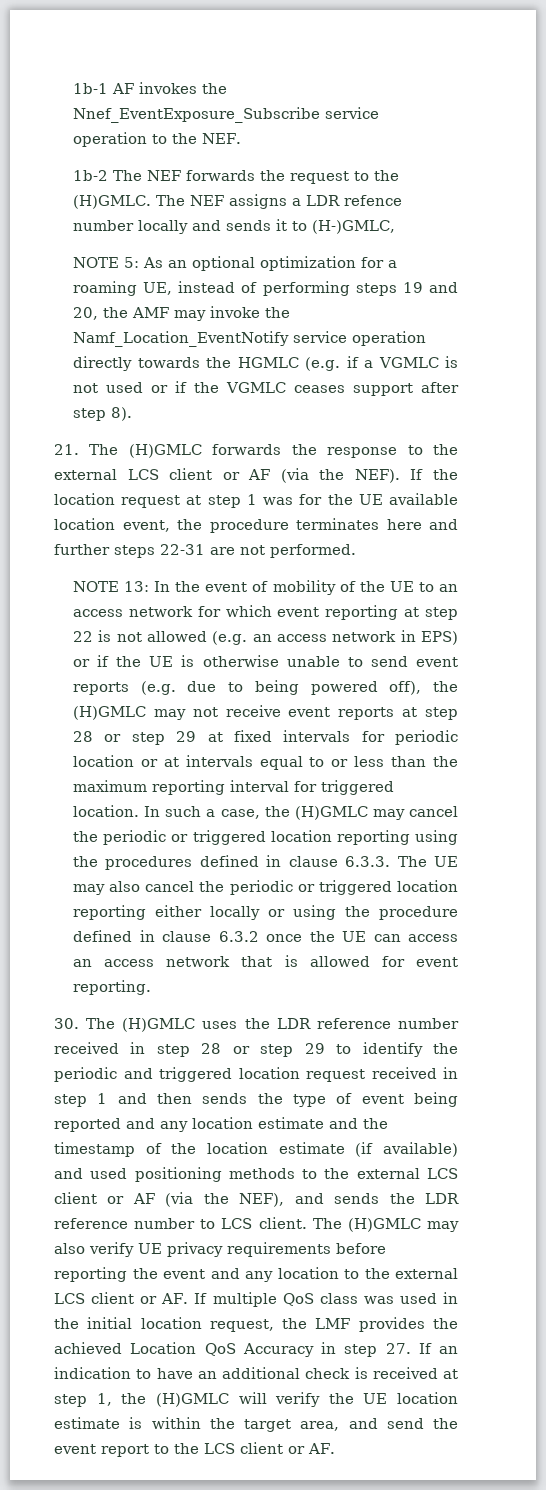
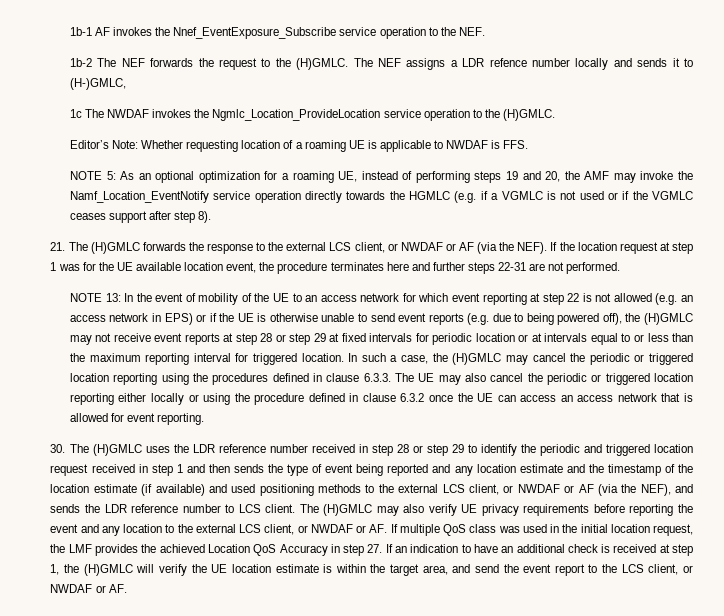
(396, 227) none -> [69,109,555,121] [69,140,529,152] // 1c The NWDAF invokes the Ngmlc_Location_ProvideLocation service operation to the (H)GMLC. // Editor’s Note: Whether requesting location of a roaming UE is applicable to NWDAF is FFS.
[169,468,213,480] client -> [354,242,443,253] client, or NWDAF
[54,1192,98,1204] client -> [468,484,560,495] client, or NWDAF
[91,1292,135,1304] client -> [264,524,353,535] client, or NWDAF
[240,1442,284,1454] client -> [648,564,694,575] [50,584,93,593] client, or NWDAF

